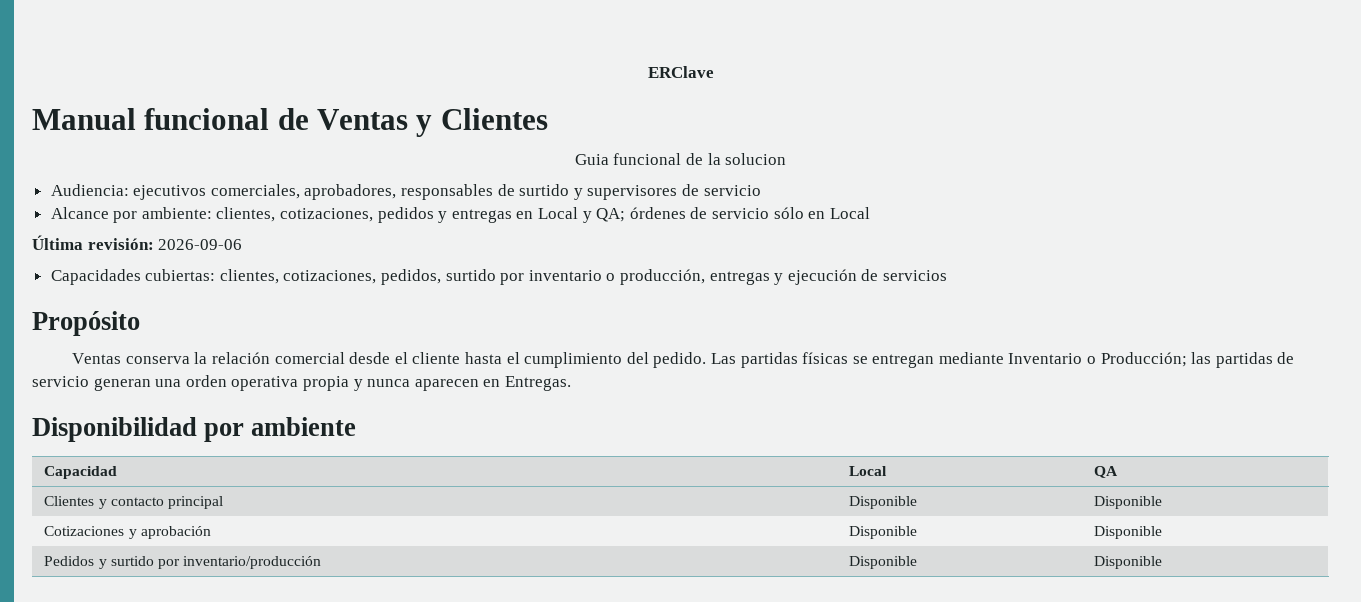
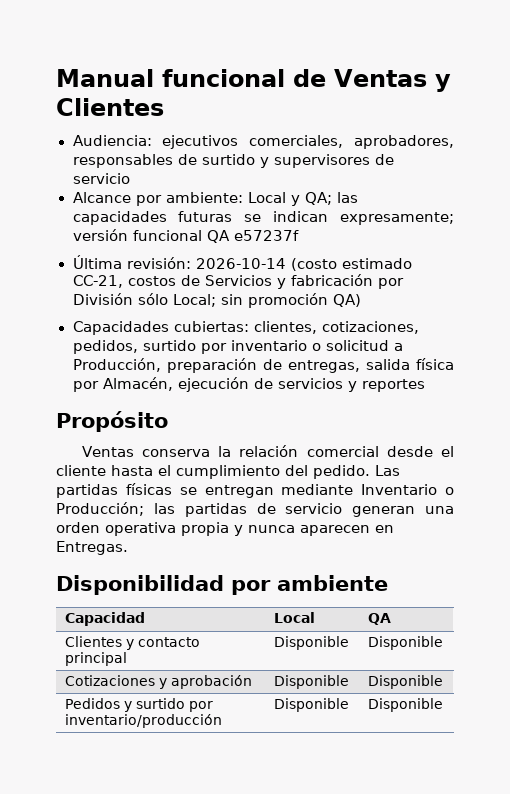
[647,66,714,78] ERClave // -> (56, 78) none
[574,153,787,165] // Guia funcional de la solucion -> (164, 107) none
[216,207,870,223] [32,235,243,250] clientes, cotizaciones, pedidos y entregas en Local y QA; órdenes de servicio sólo en Local // Última revisión: 2026-09-06 -> [247,192,358,206] [72,211,454,225] [72,229,299,243] [72,255,412,271] [72,274,404,289] [72,293,361,308] Local y QA; las capacidades futuras se indican expresamente; versión funcional QA e57237f // Última revisión: 2026-10-14 (costo estimado CC-21, costos de Servicios y fabricación por División sólo Local; sin promoción QA)
[620,269,784,285] producción, entregas y -> [325,340,403,351] [72,358,454,373] [72,377,173,392] solicitud a Producción, preparación de entregas, salida física por Almacén,
(947, 275) none -> [347,379,425,392] y reportes

